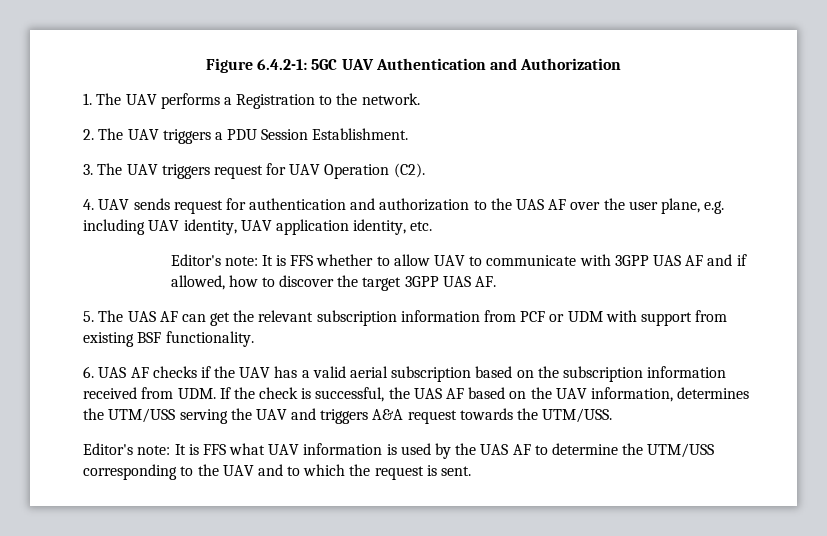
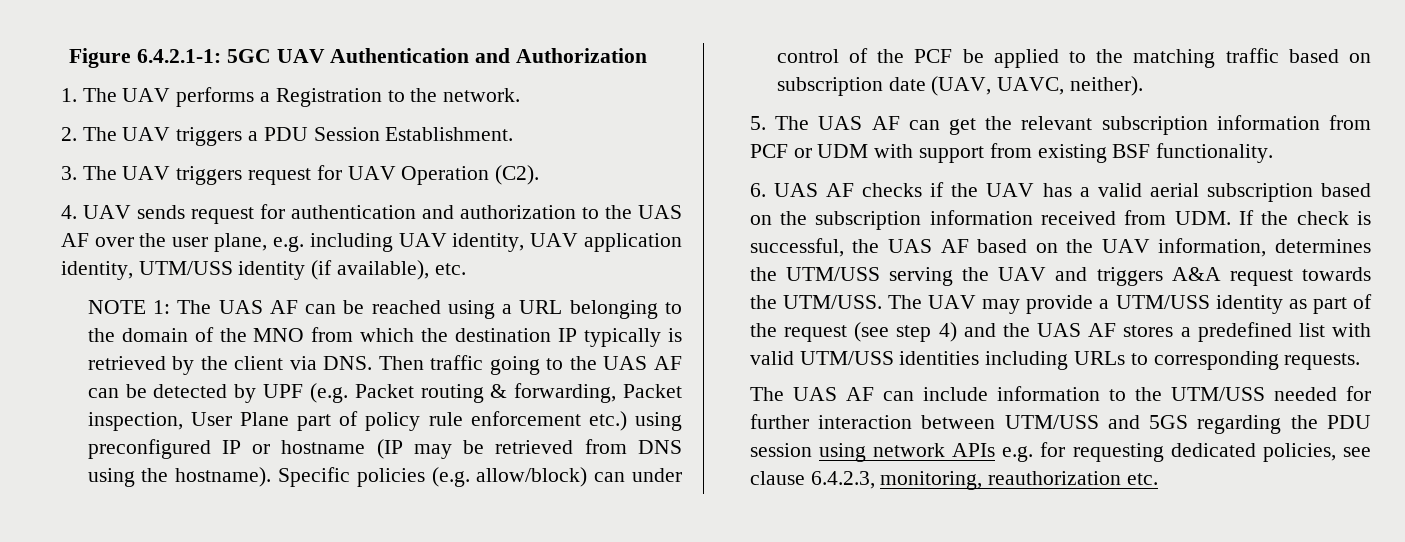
[257,59,308,70] 6.4.2-1: -> [136,49,221,63] 6.4.2.1-1:
[410,221,433,231] [170,254,747,266] [170,275,497,291] etc. // Editor's note: It is FFS whether to allow UAV to communicate with 3GPP UAS AF and if allowed, how to discover the target 3GPP UAS AF. -> [138,260,466,280] [87,300,682,319] [87,327,682,347] [87,355,682,375] [87,383,682,403] [87,411,682,431] [87,439,682,459] [87,467,682,487] [776,48,1371,68] [776,76,1143,96] UTM/USS identity (if available), etc. // NOTE 1: The UAS AF can be reached using a URL belonging to the domain of the MNO from which the destination IP typically is retrieved by the client via DNS. Then traffic going to the UAS AF can be detected by UPF (e.g. Packet routing & forwarding, Packet inspection, User Plane part of policy rule enforcement etc.) using preconfigured IP or hostname (IP may be retrieved from DNS using the hostname). Specific policies (e.g. allow/block) can under control of the PCF be applied to the matching traffic based on subscription date (UAV, UAVC, neither).
[83,443,715,459] [83,464,471,480] // Editor's note: It is FFS what UAV information is used by the UAS AF to determine the UTM/USS corresponding to the UAV and to which the request is sent. -> [888,294,1372,314] [749,322,1371,342] [749,351,1361,370] [749,386,1371,401] [749,414,1371,434] [749,442,1371,462] [749,471,1159,490] The UAV may provide a UTM/USS identity as part of the request (see step 4) and the UAS AF stores a predefined list with valid UTM/USS identities including URLs to corresponding requests. // The UAS AF can include information to the UTM/USS needed for further interaction between UTM/USS and 5GS regarding the PDU session using network APIs e.g. for requesting dedicated policies, see clause 6.4.2.3, monitoring, reauthorization etc.

